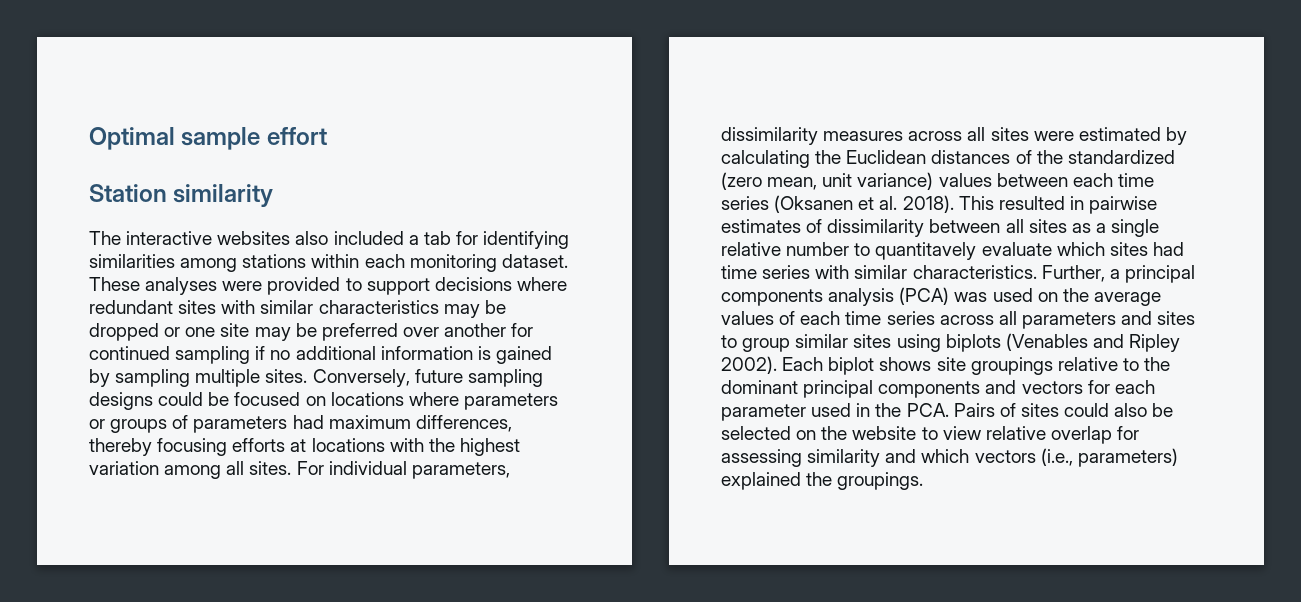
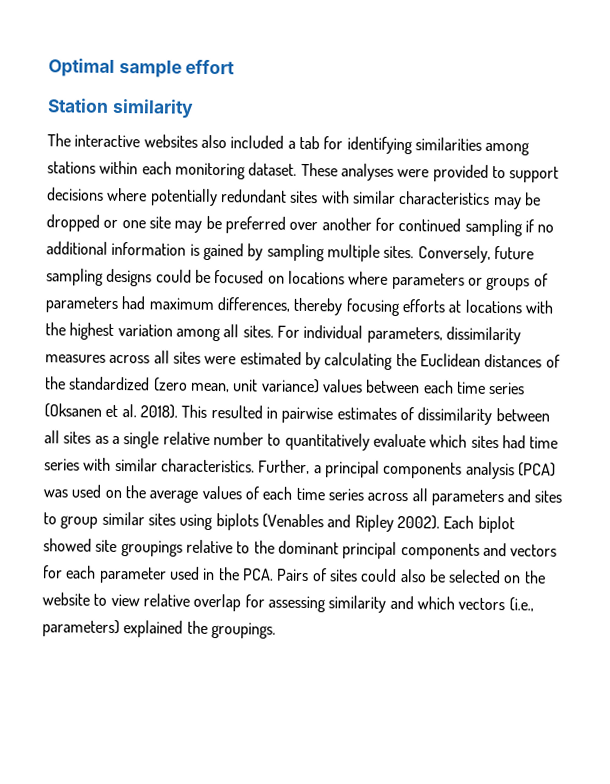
(567, 284) none -> [149,188,218,207] potentially
[875,242,977,260] quantitavely -> [284,432,370,451] quantitatively
[879,357,932,371] shows -> [43,538,92,552] showed

